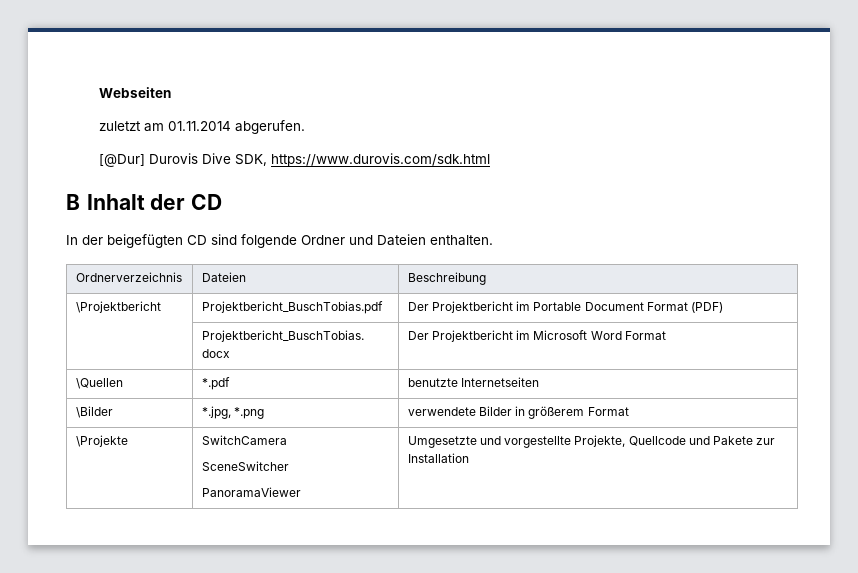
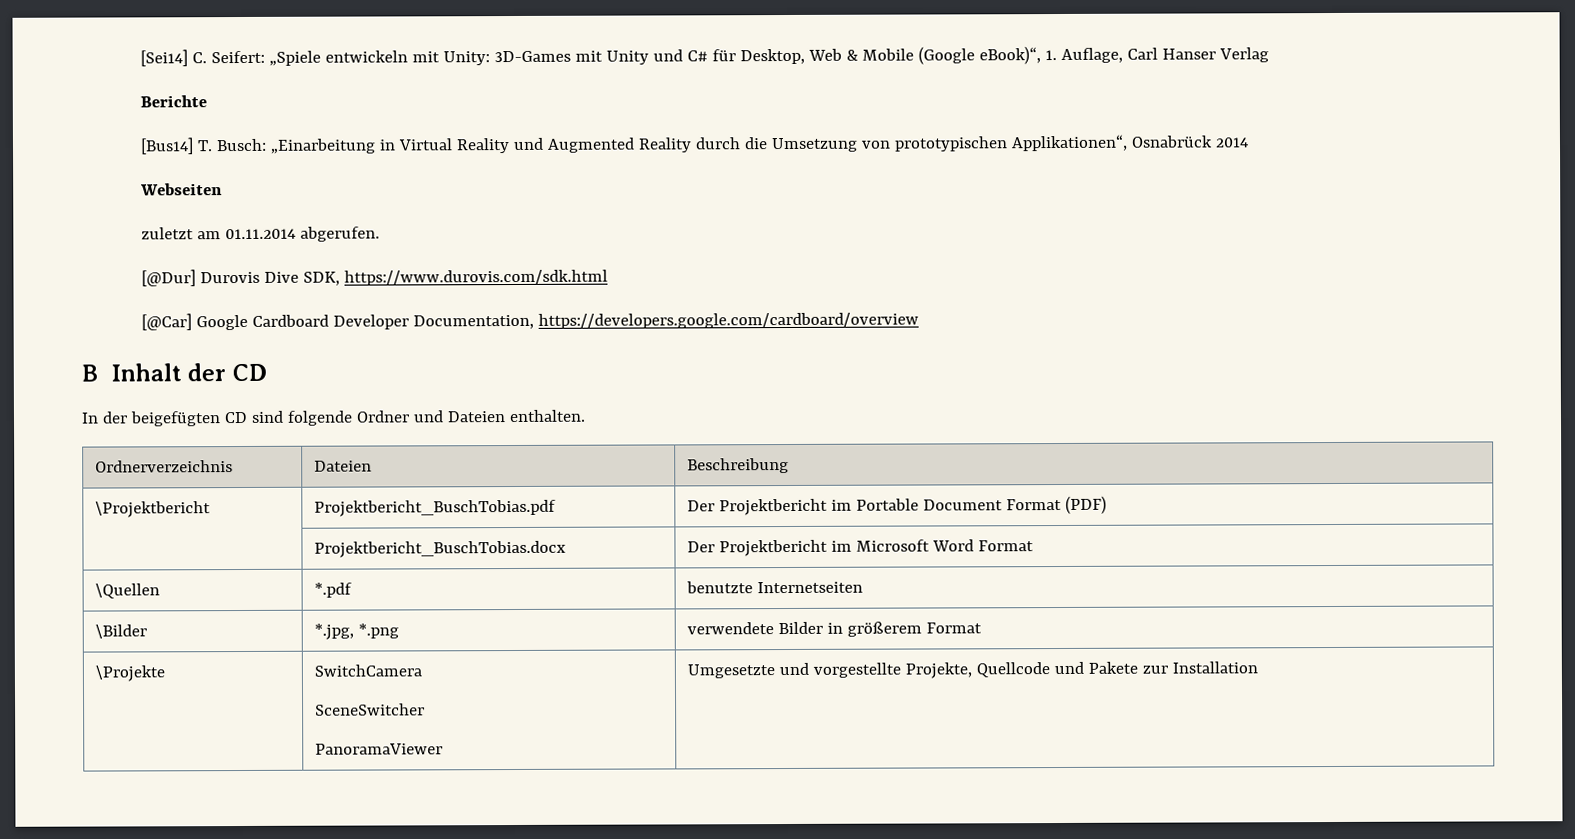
(99, 92) none -> [139,46,1269,67] [139,95,207,108] [139,134,1249,155] [Sei14] C. Seifert: „Spiele entwickeln mit Unity: 3D-Games mit Unity und C# für Desktop, Web & Mobile (Google eBook)“, 1. Auflage, Carl Hanser Verlag // Berichte // [Bus14] T. Busch: „Einarbeitung in Virtual Reality und Augmented Reality durch die Umsetzung von prototypischen Applikationen“, Osnabrück 2014 //
(491, 160) none -> [140,312,919,331] // [@Car] Google Cardboard Developer Documentation, https://developers.google.com/cardboard/overview

